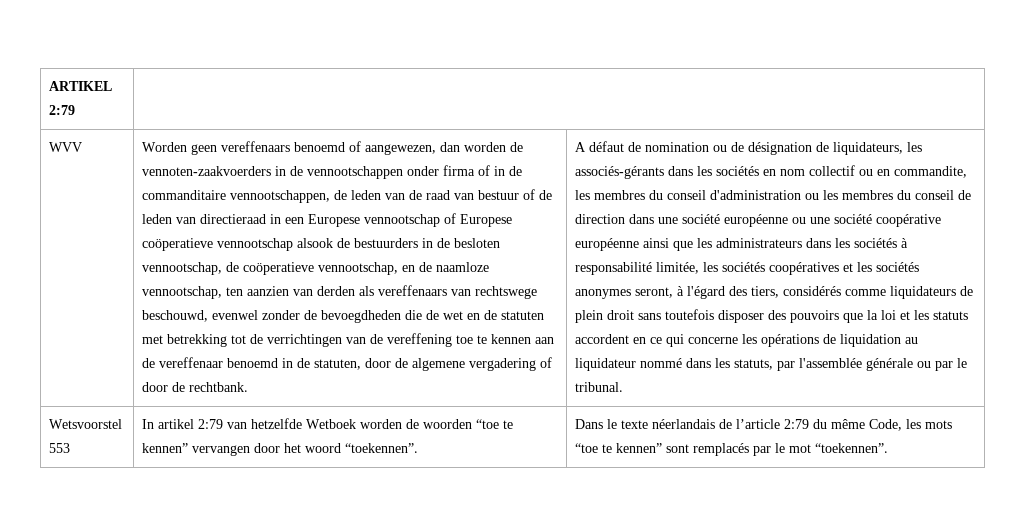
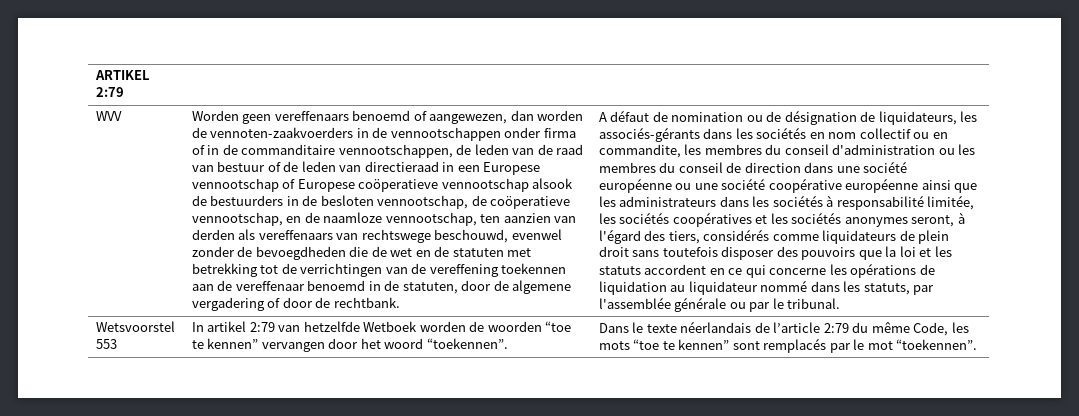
[456,334,532,344] toe te kennen -> [501,263,567,274] toekennen

